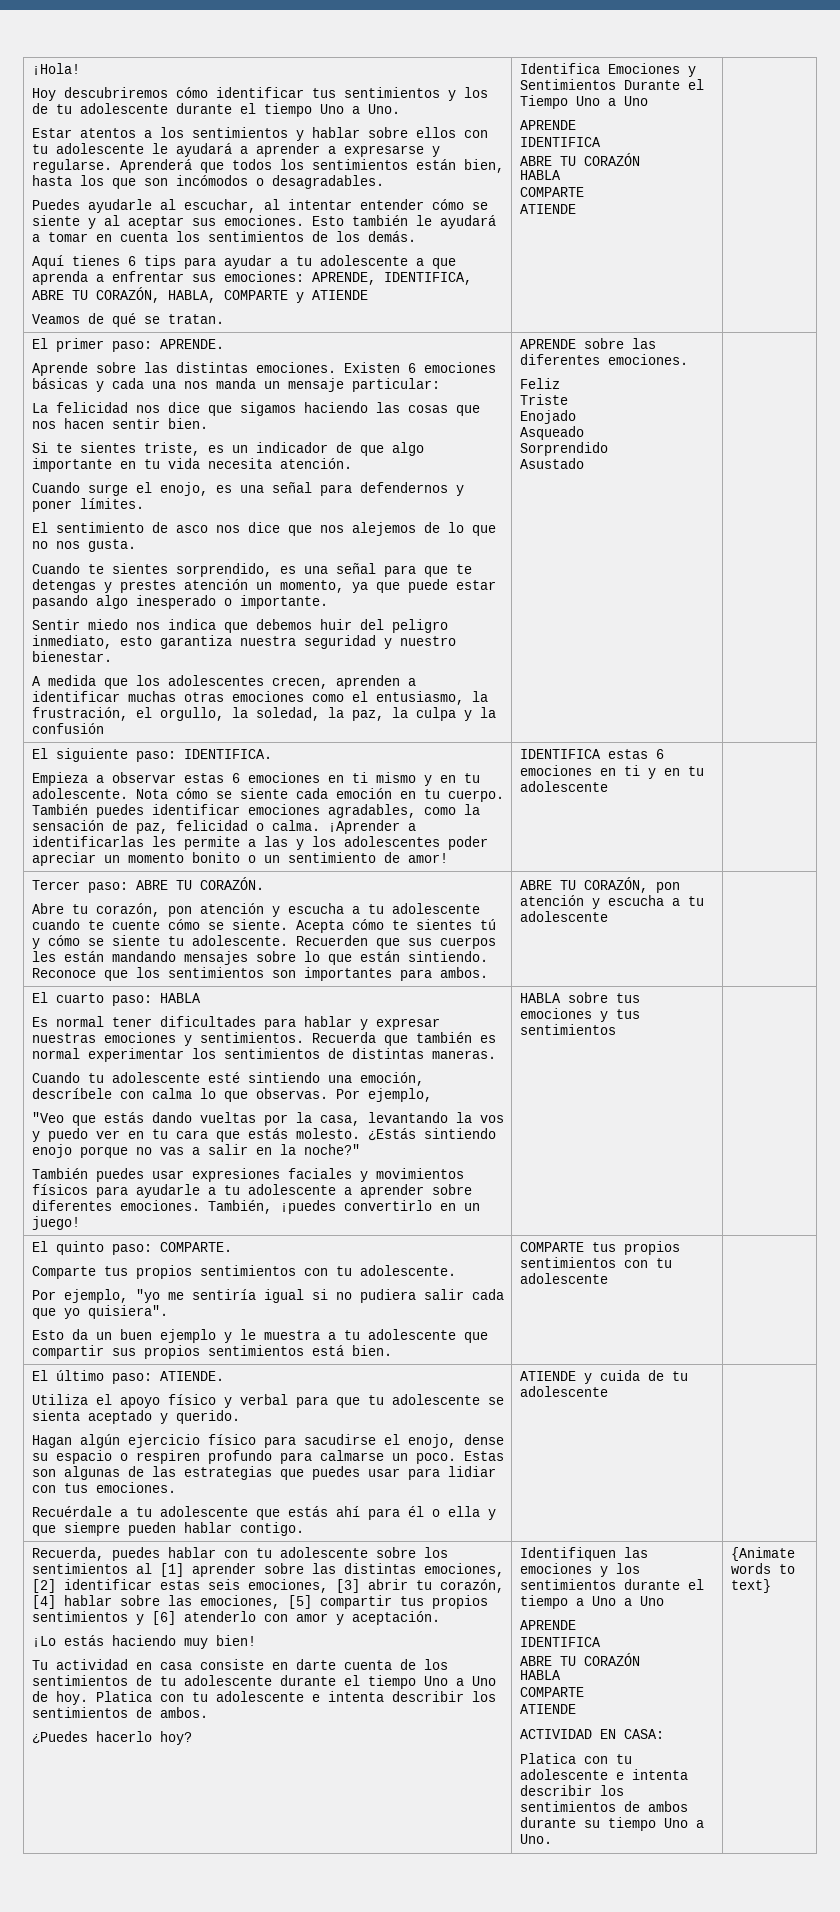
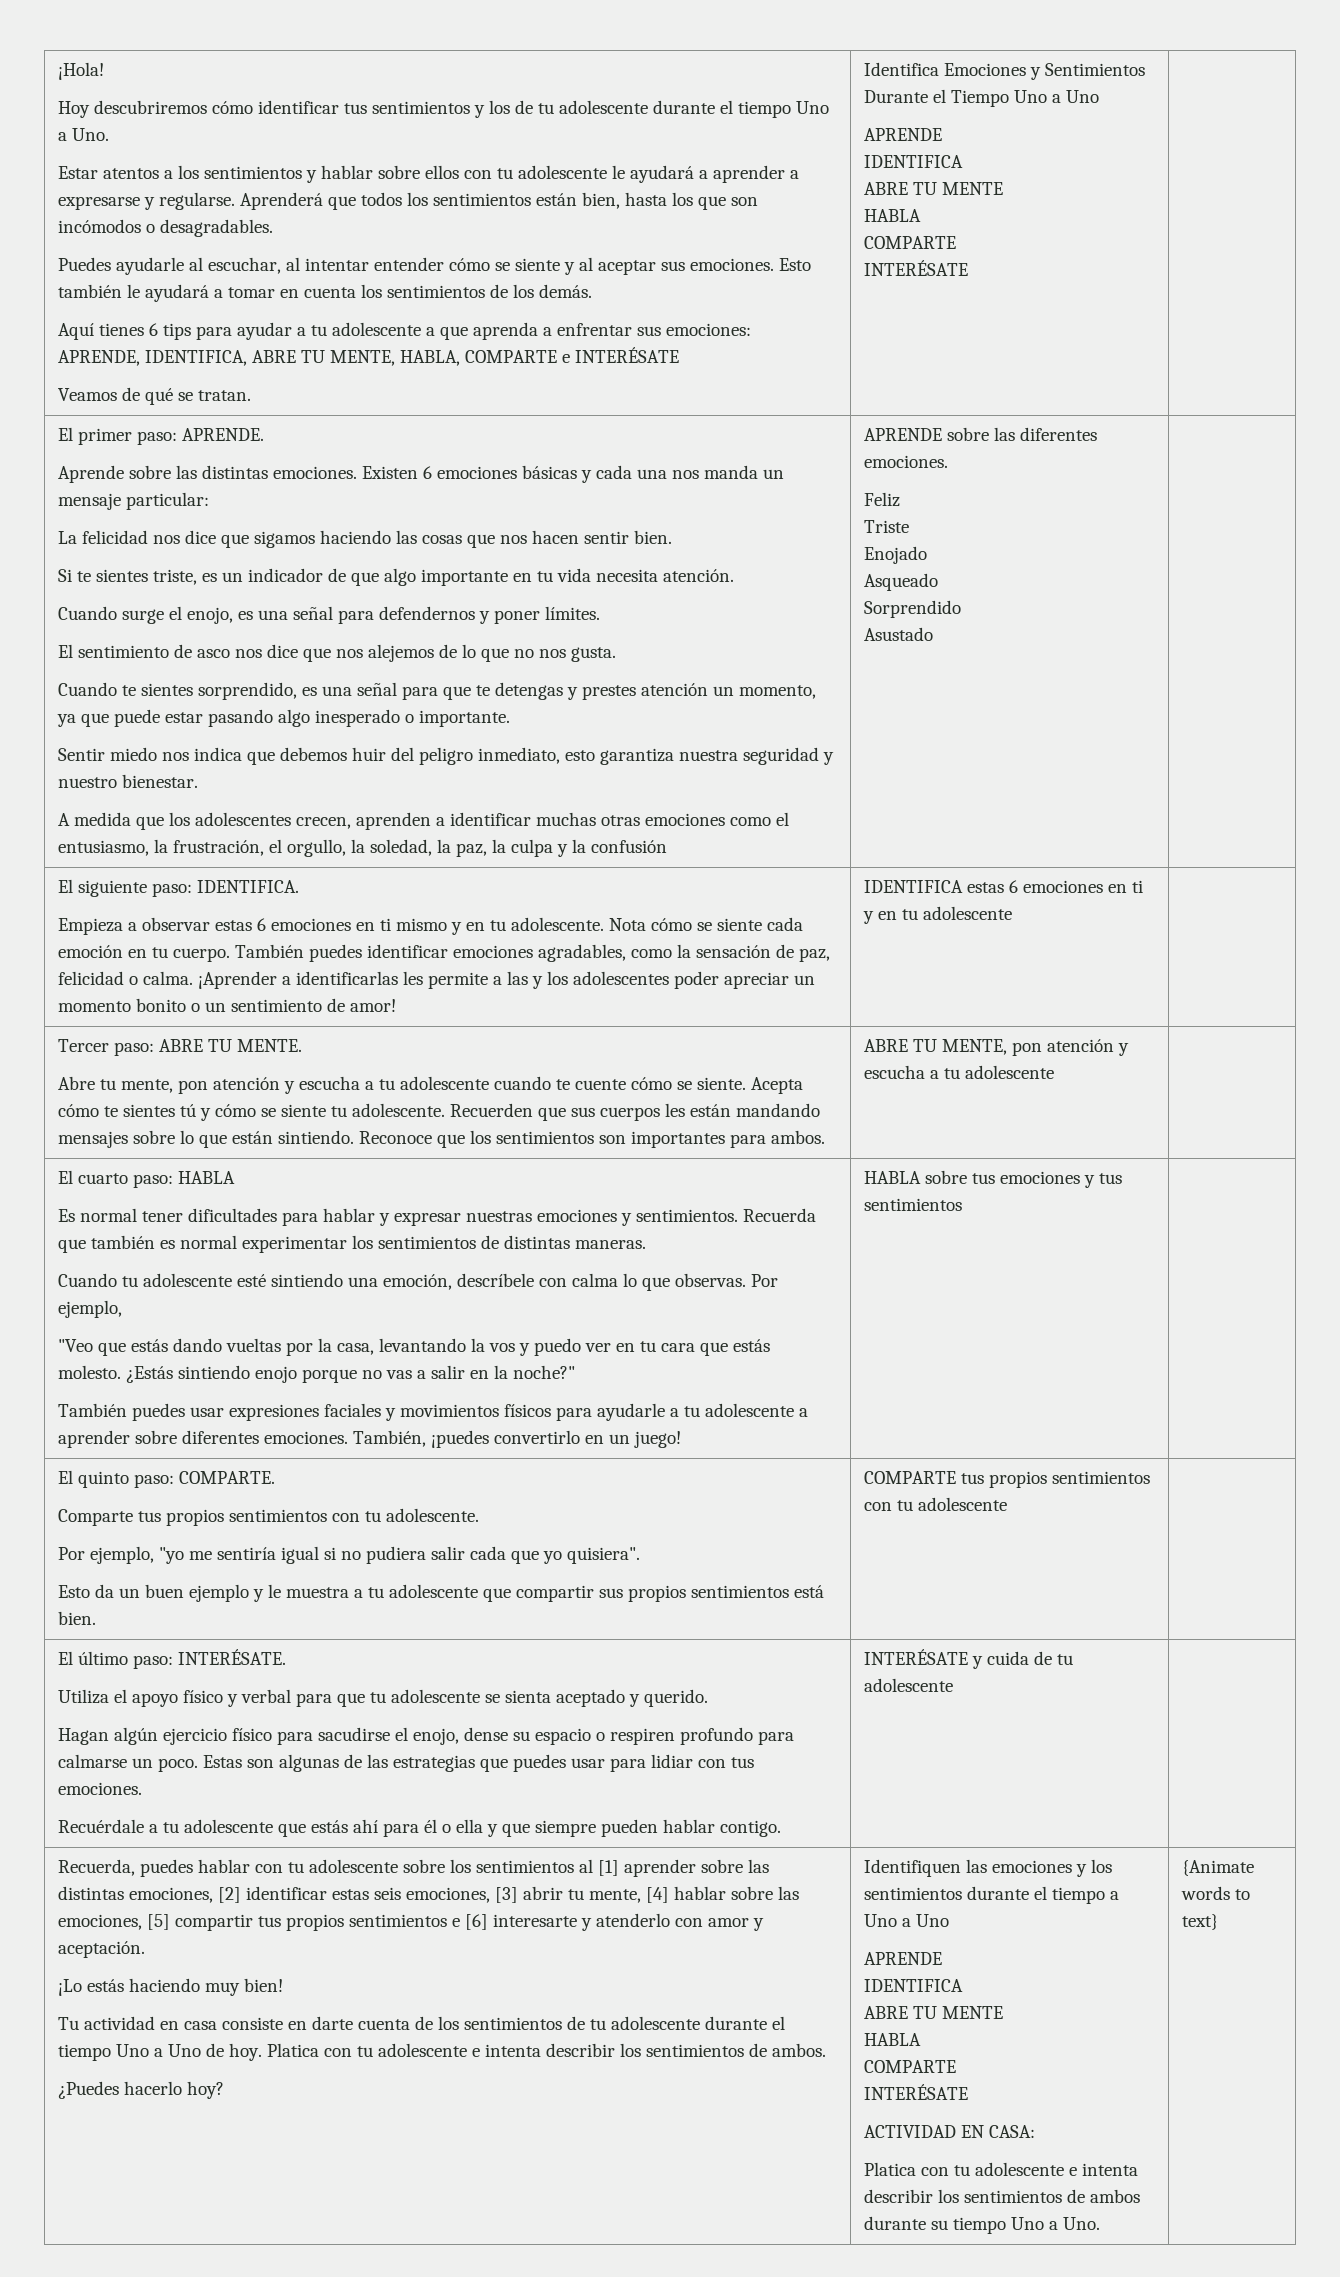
[95,287,160,303] CORAZÓN, -> [330,350,396,366] MENTE,
[295,290,368,303] y ATIENDE -> [562,347,680,363] e INTERÉSATE
[583,153,640,166] [519,170,561,180] [519,187,584,197] [519,204,576,214] CORAZÓN // HABLA // COMPARTE // ATIENDE -> [942,182,1004,195] [864,209,922,222] [864,236,957,249] [864,260,969,276] MENTE // HABLA // COMPARTE // INTERÉSATE
[199,877,264,890] CORAZÓN. -> [237,1039,303,1052] MENTE.
[95,903,160,917] corazón, -> [121,1079,174,1093] mente,
[583,877,648,893] CORAZÓN, -> [942,1039,1008,1055] MENTE,
[159,1371,224,1381] ATIENDE. -> [178,1649,287,1665] INTERÉSATE.
[519,1371,576,1381] ATIENDE -> [864,1649,969,1665] INTERÉSATE
[439,1579,504,1593] corazón, -> [589,1889,642,1903] mente,
[135,1611,176,1625] y [6] -> [452,1914,593,1931] e [6] interesarte y
[583,1653,640,1666] [519,1670,561,1680] [519,1687,584,1697] [519,1704,576,1714] CORAZÓN // HABLA // COMPARTE // ATIENDE -> [942,2006,1004,2019] [864,2033,922,2046] [864,2060,957,2073] [864,2084,969,2100] MENTE // HABLA // COMPARTE // INTERÉSATE

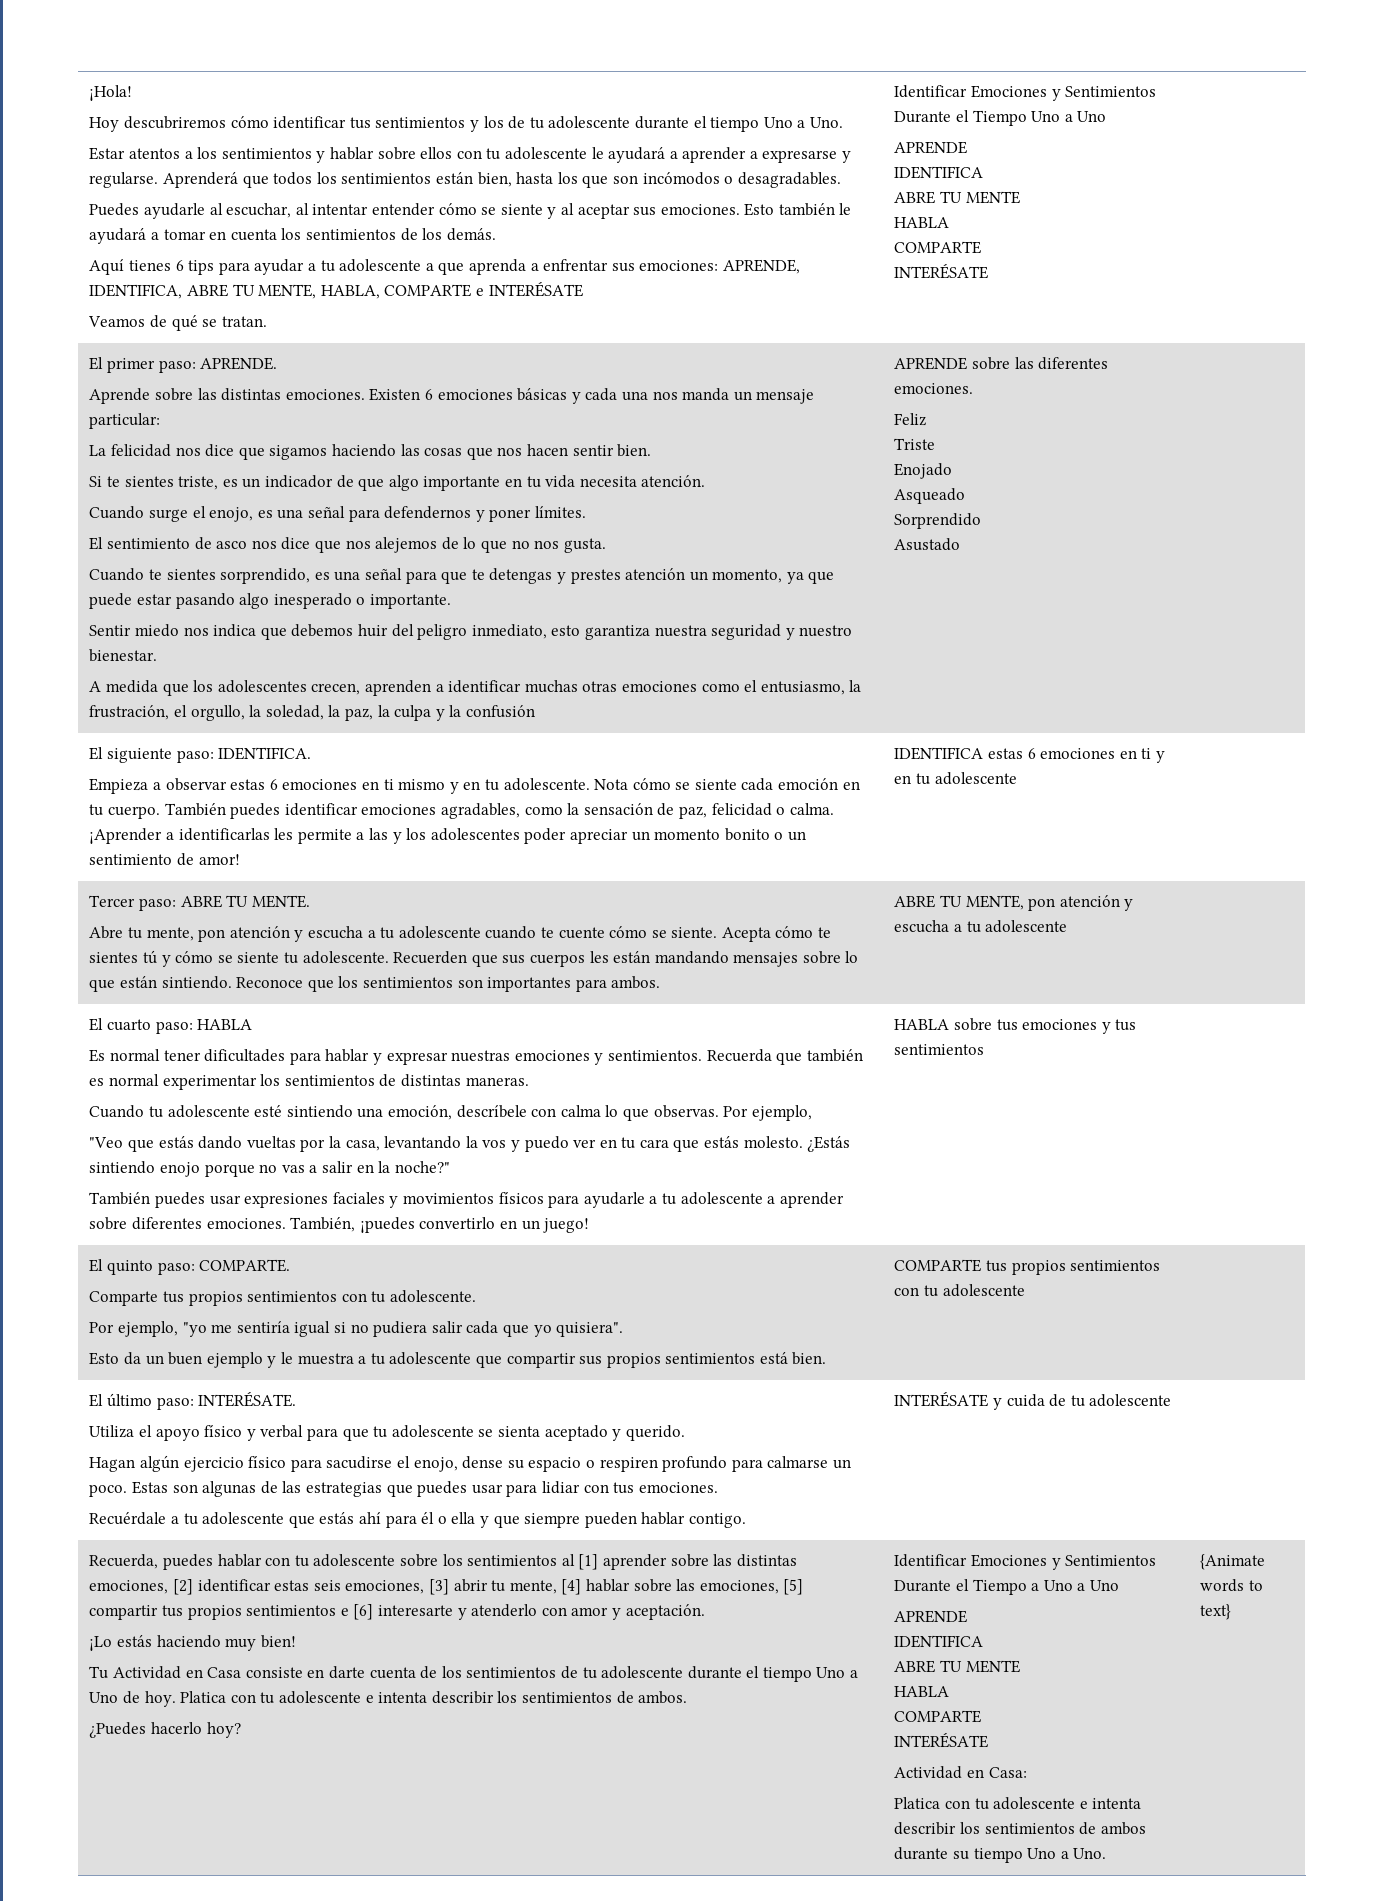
[864,62,940,76] Identifica -> [894,85,968,98] Identificar
[84,2016,218,2030] actividad en casa -> [113,1666,242,1679] Actividad en Casa
[864,1859,1113,1877] [864,1886,1106,1904] Identifiquen las emociones y los sentimientos durante el tiempo -> [894,1554,1157,1570] [894,1579,1027,1595] Identificar Emociones y Sentimientos Durante el Tiempo
[864,2125,1036,2138] ACTIVIDAD EN CASA: -> [894,1766,1027,1779] Actividad en Casa:

